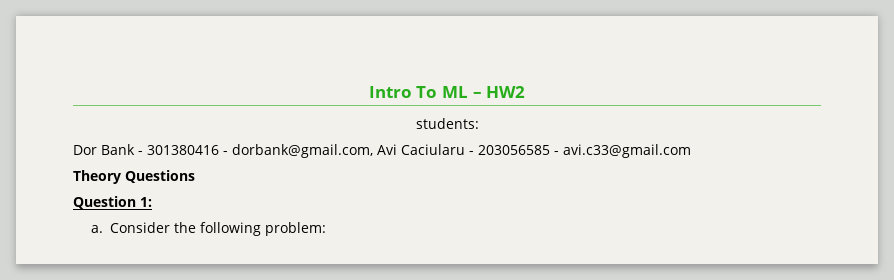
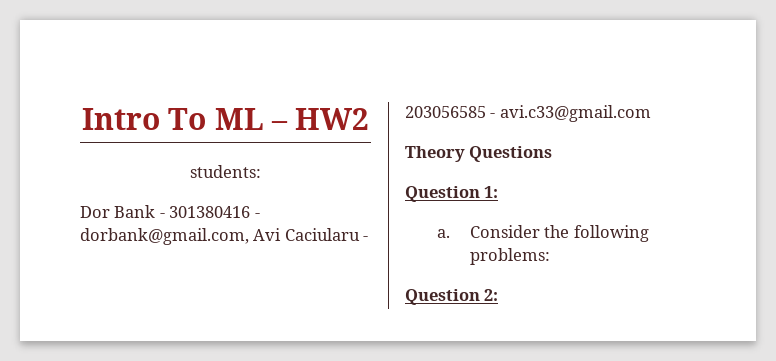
[264,222,326,236] problem: -> [469,248,550,265] [405,289,499,305] problems: // Question 2:

